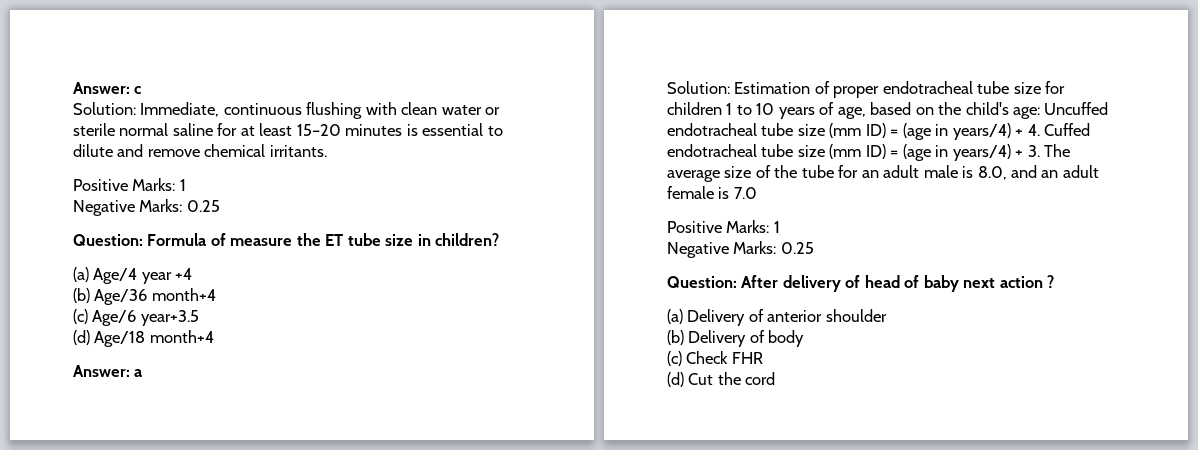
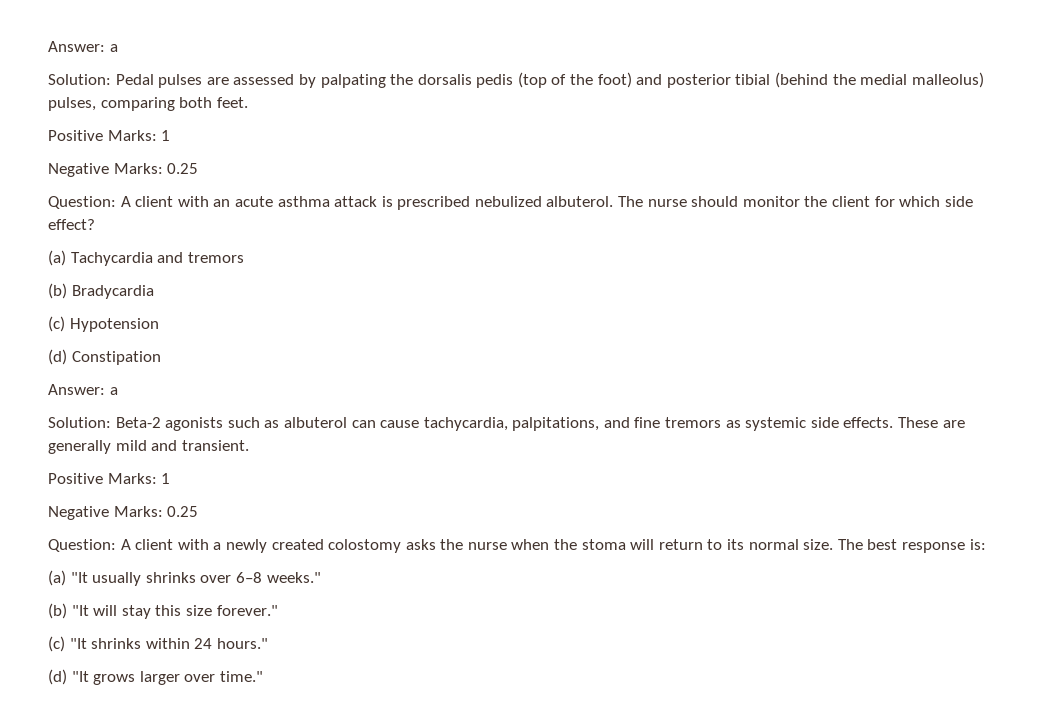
[73,82,142,94] [73,102,501,119] [73,123,503,136] [73,144,327,157] [73,178,186,191] [73,199,220,216] [73,233,500,246] [73,267,193,284] [73,288,216,305] [73,309,199,326] [73,330,214,347] [73,365,144,377] [667,81,1066,98] [667,102,1109,119] [667,123,1091,140] [667,144,1071,161] [667,165,1099,182] [667,186,757,199] [667,220,780,233] [667,241,814,258] [667,275,1055,292] [667,309,887,326] [667,330,805,347] [667,351,763,366] [667,372,776,387] Answer: c // Solution: Immediate, continuous flushing with clean water or sterile normal saline for at least 15–20 minutes is essential to dilute and remove chemical irritants. // Positive Marks: 1 // Negative Marks: 0.25 // Question: Formula of measure the ET tube size in children? // (a) Age/4 year +4 // (b) Age/36 month+4 // (c) Age/6 year+3.5 // (d) Age/18 month+4 // Answer: a // Solution: Estimation of proper endotracheal tube size for children 1 to 10 years of age, based on the child's age: Uncuffed endotracheal tube size (mm ID) = (age in years/4) + 4. Cuffed endotracheal tube size (mm ID) = (age in years/4) + 3. The average size of the tube for an adult male is 8.0, and an adult female is 7.0 // Positive Marks: 1 // Negative Marks: 0.25 // Question: After delivery of head of baby next action ? // (a) Delivery of anterior shoulder // (b) Delivery of body // (c) Check FHR // (d) Cut the cord -> [48,41,118,52] [48,72,984,88] [48,97,248,111] [48,130,171,141] [48,163,199,177] [48,196,973,210] [48,219,95,230] [48,250,244,266] [48,283,154,299] [48,316,159,332] [48,349,161,365] [48,384,118,395] [48,417,965,431] [48,440,249,454] [48,473,171,484] [48,506,199,520] [48,539,986,553] [48,570,321,586] [48,603,278,619] [48,636,268,652] [48,669,263,685] Answer: a // Solution: Pedal pulses are assessed by palpating the dorsalis pedis (top of the foot) and posterior tibial (behind the medial malleolus) pulses, comparing both feet. // Positive Marks: 1 // Negative Marks: 0.25 // Question: A client with an acute asthma attack is prescribed nebulized albuterol. The nurse should monitor the client for which side effect? // (a) Tachycardia and tremors // (b) Bradycardia // (c) Hypotension // (d) Constipation // Answer: a // Solution: Beta-2 agonists such as albuterol can cause tachycardia, palpitations, and fine tremors as systemic side effects. These are generally mild and transient. // Positive Marks: 1 // Negative Marks: 0.25 // Question: A client with a newly created colostomy asks the nurse when the stoma will return to its normal size. The best response is: // (a) "It usually shrinks over 6–8 weeks." // (b) "It will stay this size forever." // (c) "It shrinks within 24 hours." // (d) "It grows larger over time."

